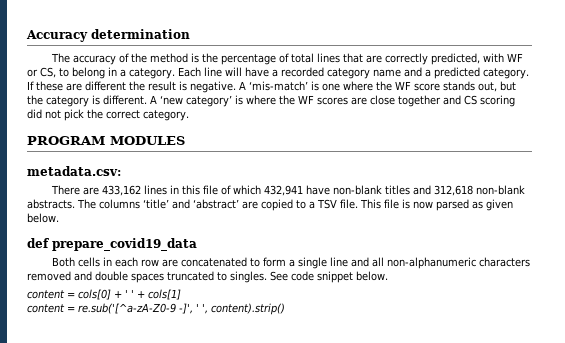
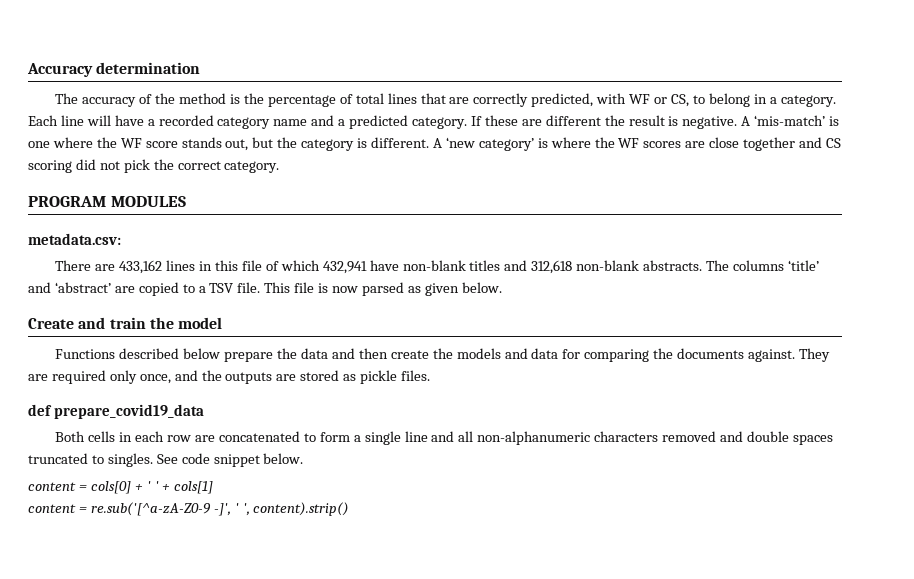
(59, 218) none -> [28,317,223,329] [55,348,830,362] [28,370,431,384] // Create and train the model // Functions described below prepare the data and then create the models and data for comparing the documents against. They are required only once, and the outputs are stored as pickle files.

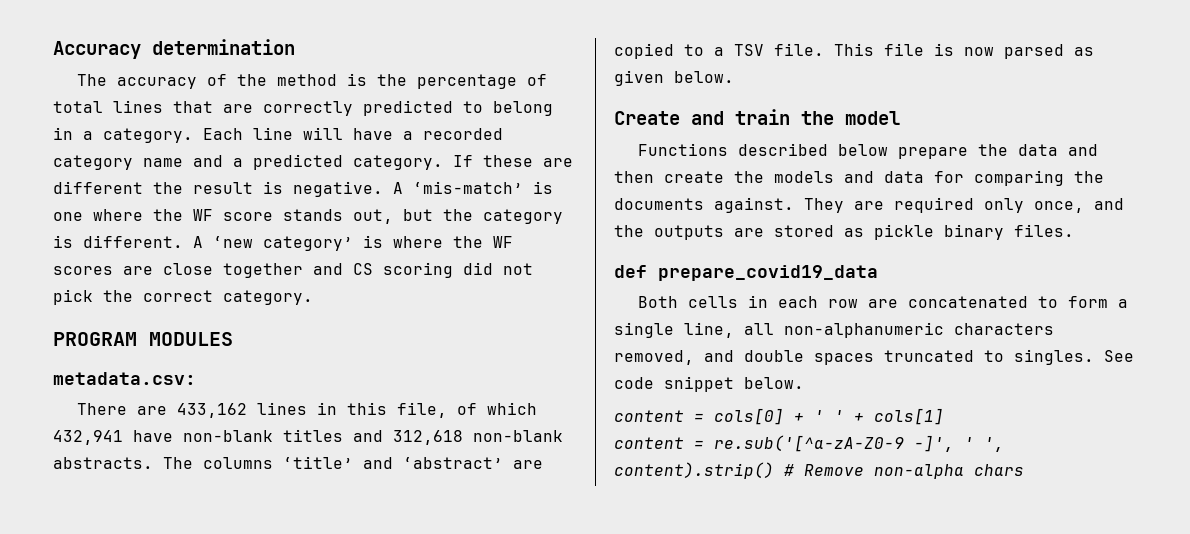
[531,93,689,107] predicted, with WF or CS, -> [363,100,453,116] predicted
[241,260,262,271] file -> [397,402,448,418] file,
(398, 377) none -> [944,224,1004,240] binary
[404,431,455,442] line and -> [684,322,734,338] line,
[662,431,717,442] removed -> [614,350,694,365] removed,
(350, 509) none -> [784,464,1024,479] # Remove non-alpha chars

